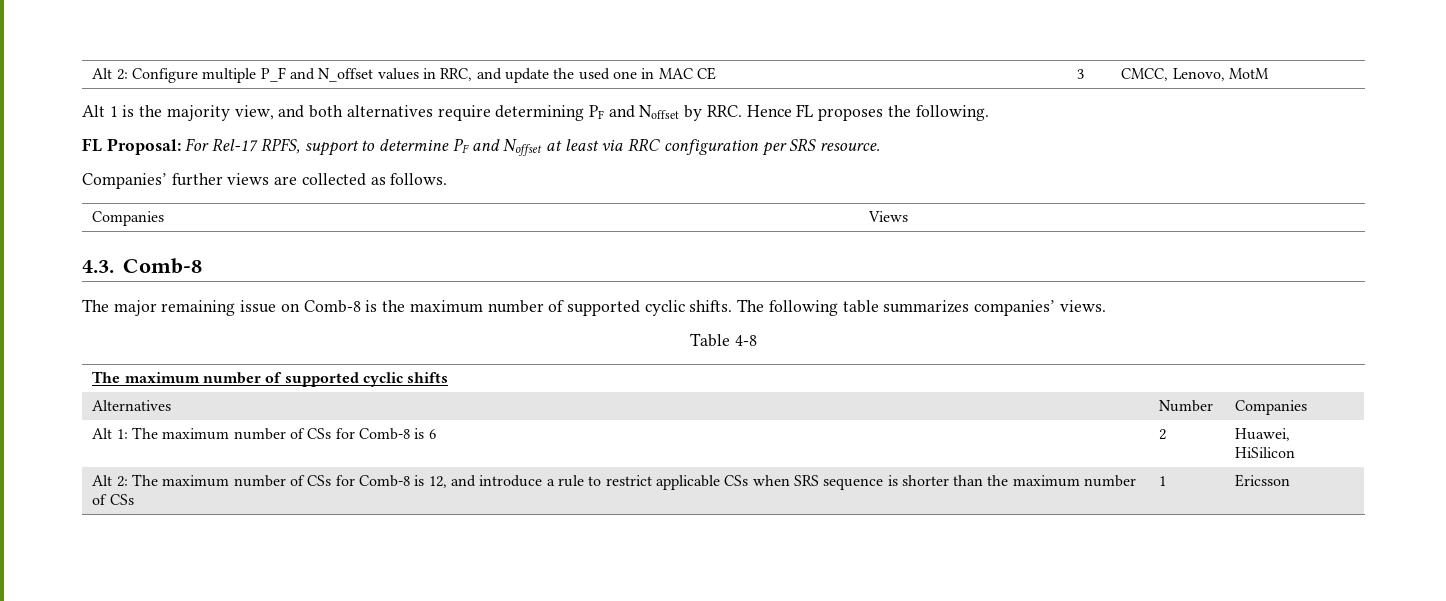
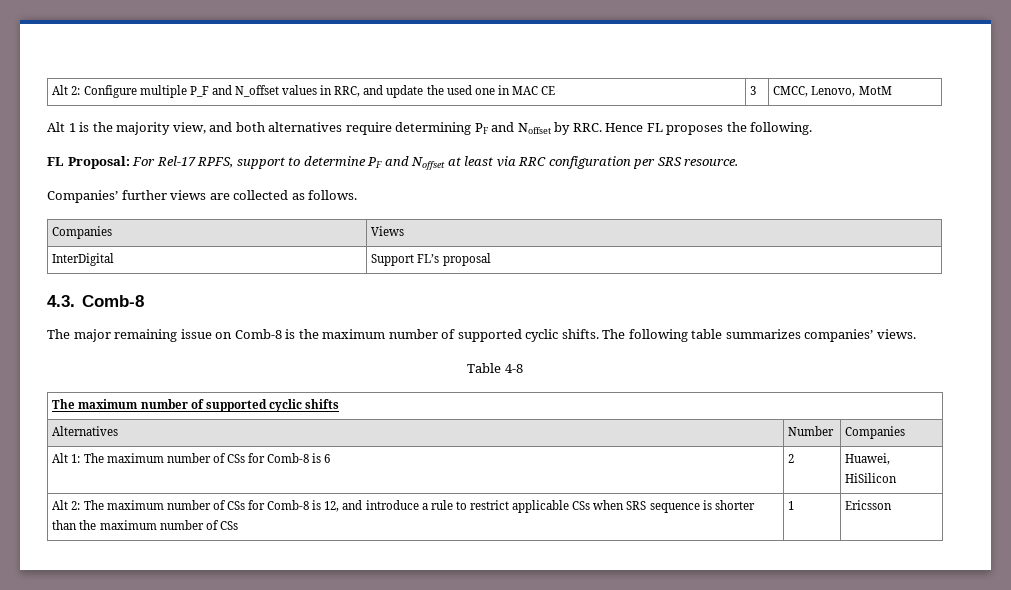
(909, 216) none -> [52,253,115,266] [371,253,491,266] // InterDigital | Support FL’s proposal

